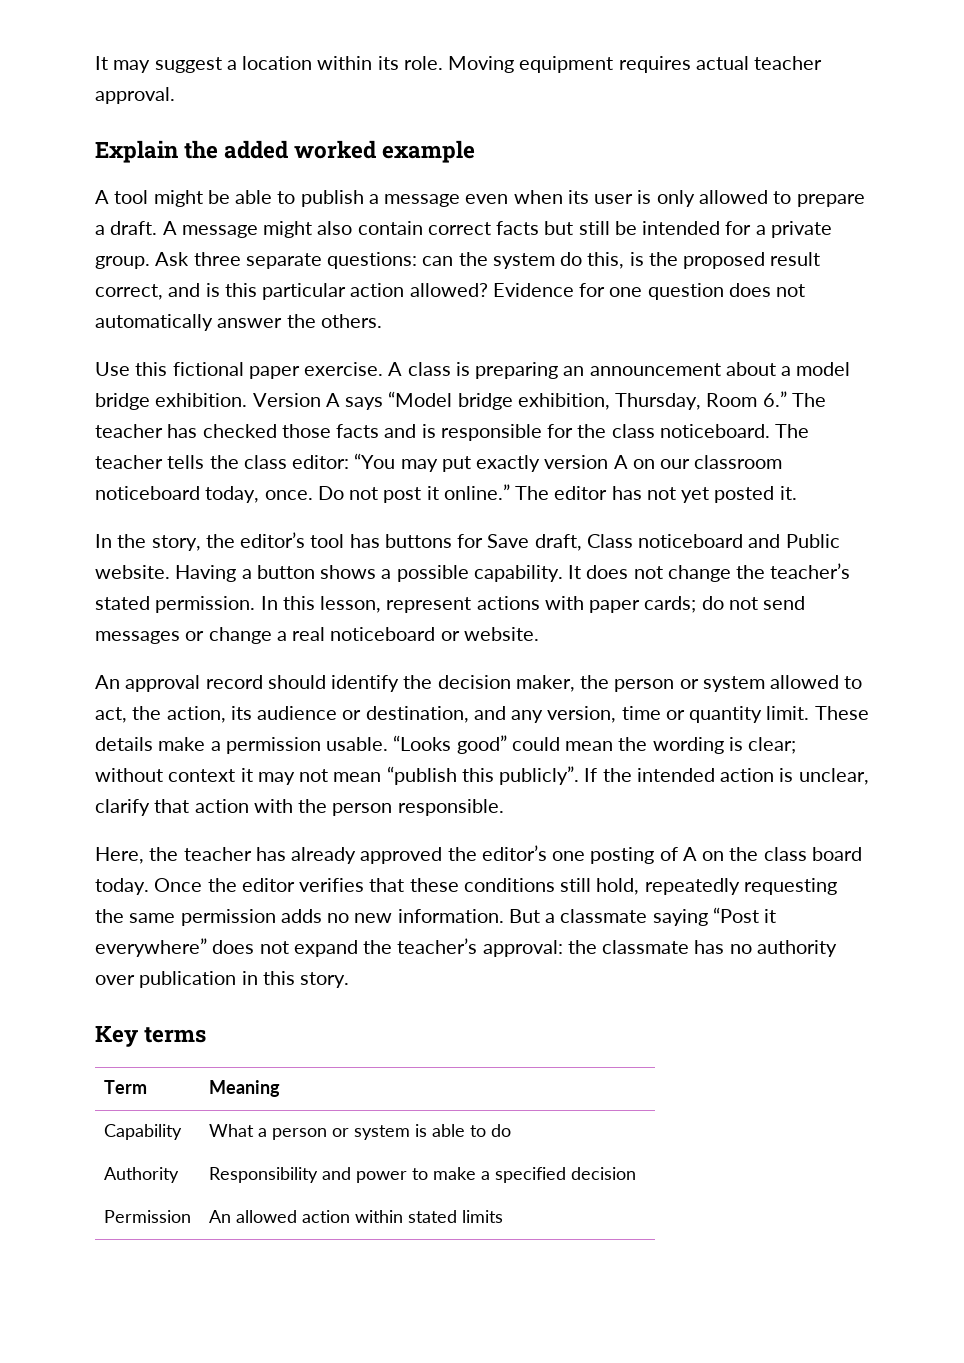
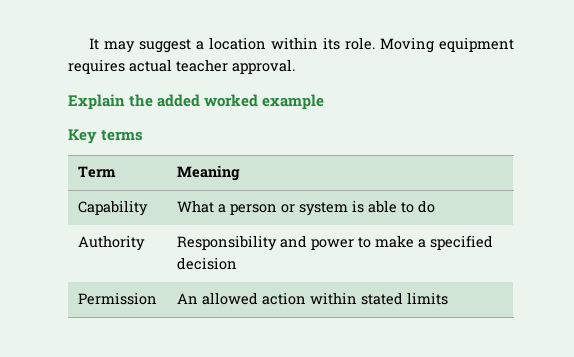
[95,190,865,207] [95,221,832,238] [95,252,821,269] [95,283,806,300] [95,314,382,331] [95,362,851,379] [95,391,826,410] [95,424,810,441] [95,453,783,472] [95,484,797,503] [95,532,840,551] [95,563,851,582] [95,596,806,613] [95,627,539,644] [95,675,863,692] [95,706,869,723] [95,735,797,754] [95,766,869,785] [95,799,504,816] [95,845,862,864] [95,878,837,895] [95,907,777,926] [95,938,837,957] [95,971,350,988] // A tool might be able to publish a message even when its user is only allowed to prepare a draft. A message might also contain correct facts but still be intended for a private group. Ask three separate questions: can the system do this, is the proposed result correct, and is this particular action allowed? Evidence for one question does not automatically answer the others. // Use this fictional paper exercise. A class is preparing an announcement about a model bridge exhibition. Version A says “Model bridge exhibition, Thursday, Room 6.” The teacher has checked those facts and is responsible for the class noticeboard. The teacher tells the class editor: “You may put exactly version A on our classroom noticeboard today, once. Do not post it online.” The editor has not yet posted it. // In the story, the editor’s tool has buttons for Save draft, Class noticeboard and Public website. Having a button shows a possible capability. It does not change the teacher’s stated permission. In this lesson, represent actions with paper cards; do not send messages or change a real noticeboard or website. // An approval record should identify the decision maker, the person or system allowed to act, the action, its audience or destination, and any version, time or quantity limit. These details make a permission usable. “Looks good” could mean the wording is clear; without context it may not mean “publish this publicly”. If the intended action is unclear, clarify that action with the person responsible. // Here, the teacher has already approved the editor’s one posting of A on the class board today. Once the editor verifies that these conditions still hold, repeatedly requesting the same permission adds no new information. But a classmate saying “Post it everywhere” does not expand the teacher’s approval: the classmate has no authority over publication in this story. -> (325, 102) none

